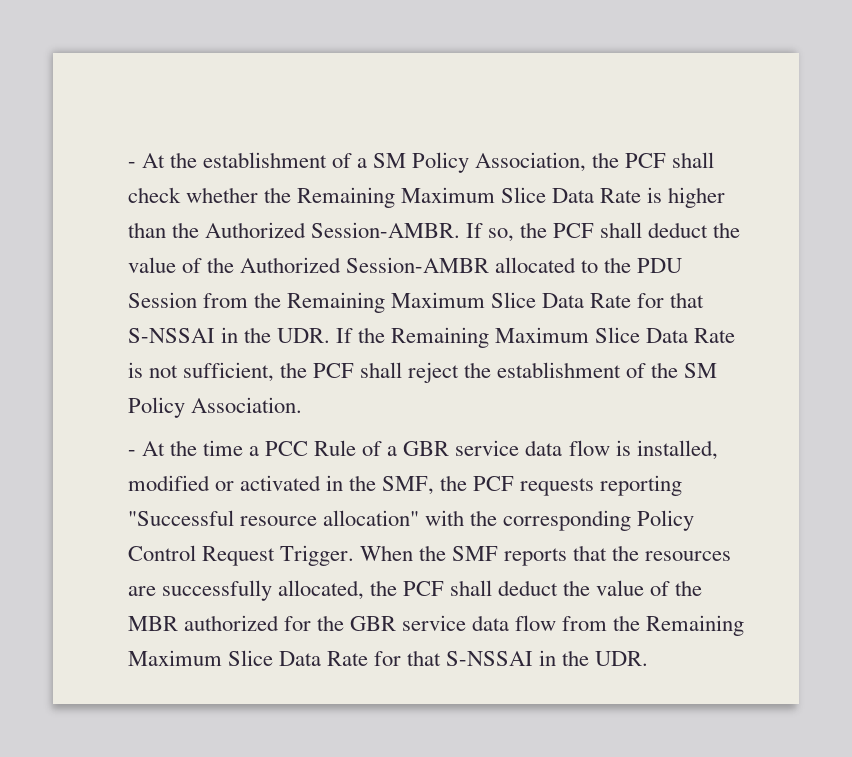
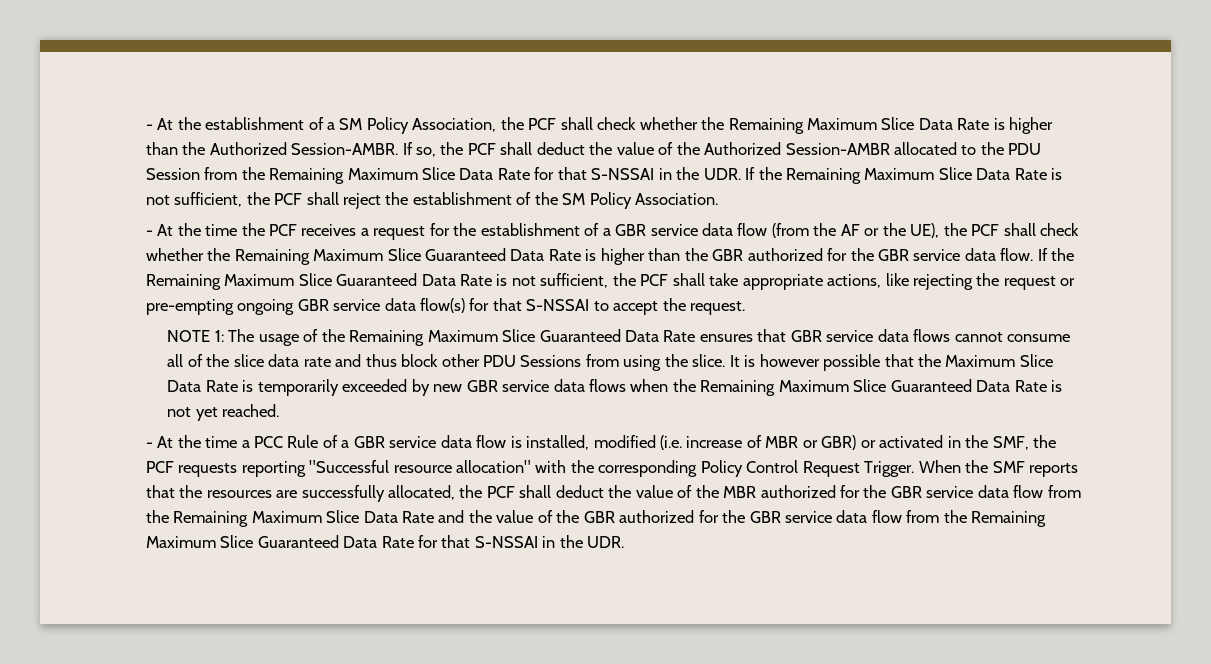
(302, 405) none -> [145,223,1080,240] [145,248,1075,265] [145,273,1076,290] [145,298,746,315] [167,329,1071,346] [167,354,1053,371] [167,379,1063,396] [167,404,280,421] // - At the time the PCF receives a request for the establishment of a GBR service data flow (from the AF or the UE), the PCF shall check whether the Remaining Maximum Slice Guaranteed Data Rate is higher than the GBR authorized for the GBR service data flow. If the Remaining Maximum Slice Guaranteed Data Rate is not sufficient, the PCF shall take appropriate actions, like rejecting the request or pre-empting ongoing GBR service data flow(s) for that S-NSSAI to accept the request. // NOTE 1: The usage of the Remaining Maximum Slice Guaranteed Data Rate ensures that GBR service data flows cannot consume all of the slice data rate and thus block other PDU Sessions from using the slice. It is however possible that the Maximum Slice Data Rate is temporarily exceeded by new GBR service data flows when the Remaining Maximum Slice Guaranteed Data Rate is not yet reached.
(210, 483) none -> [660,435,857,450] (i.e. increase of MBR or GBR)
(368, 658) none -> [438,510,1047,527] [145,535,414,548] and the value of the GBR authorized for the GBR service data flow from the Remaining Maximum Slice Guaranteed Data Rate

